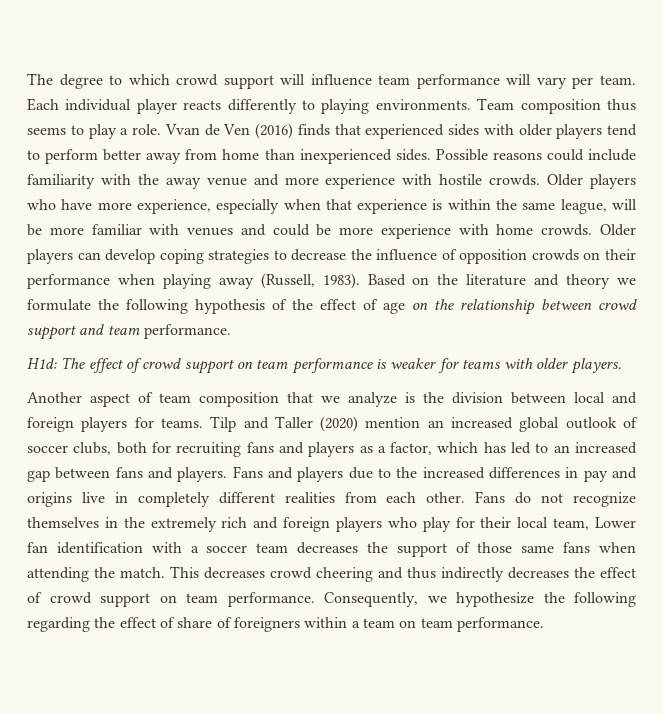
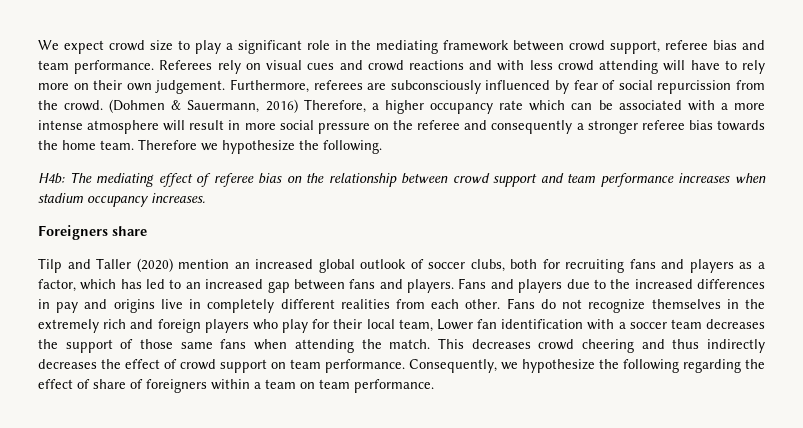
[27,73,637,89] [27,98,637,114] [27,123,637,139] [27,149,636,164] [27,174,636,189] [27,199,637,214] [27,224,636,239] [27,249,637,264] [27,273,636,289] [27,299,405,314] The degree to which crowd support will influence team performance will vary per team. Each individual player reacts differently to playing environments. Team composition thus seems to play a role. Vvan de Ven (2016) finds that experienced sides with older players tend to perform better away from home than inexperienced sides. Possible reasons could include familiarity with the away venue and more experience with hostile crowds. Older players who have more experience, especially when that experience is within the same league, will be more familiar with venues and could be more experience with home crowds. Older players can develop coping strategies to decrease the influence of opposition crowds on their performance when playing away (Russell, 1983). Based on the literature and theory we formulate the following hypothesis of the effect of age -> [38,40,766,54] [38,60,765,74] [38,79,766,94] [38,99,766,114] [38,120,766,134] [38,139,382,154] [38,172,283,187] We expect crowd size to play a significant role in the mediating framework between crowd support, referee bias and team performance. Referees rely on visual cues and crowd reactions and with less crowd attending will have to rely more on their own judgement. Furthermore, referees are subconsciously influenced by fear of social repurcission from the crowd. (Dohmen & Sauermann, 2016) Therefore, a higher occupancy rate which can be associated with a more intense atmosphere will result in more social pressure on the referee and consequently a stronger referee bias towards the home team. Therefore we hypothesize the following. // H4b: The mediating effect of referee bias
[143,324,231,339] [27,357,622,374] [27,392,637,407] [27,417,203,432] performance. // H1d: The effect of crowd support on team performance is weaker for teams with older players. // Another aspect of team composition that we analyze is the division between local and foreign players for teams. -> [600,173,766,187] [38,193,205,207] [38,225,147,240] performance increases when stadium occupancy increases. // Foreigners share //

